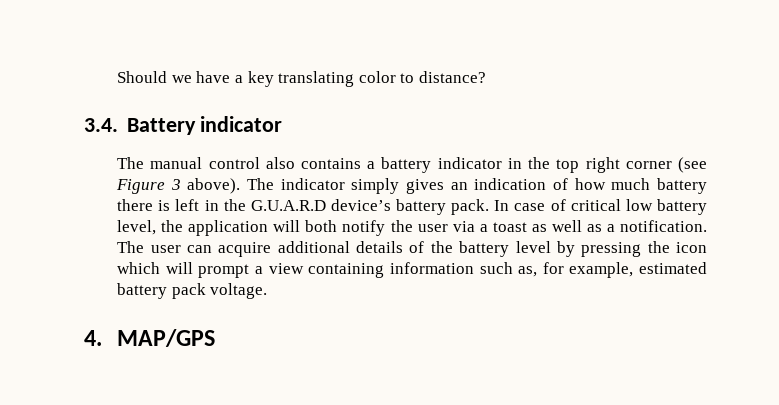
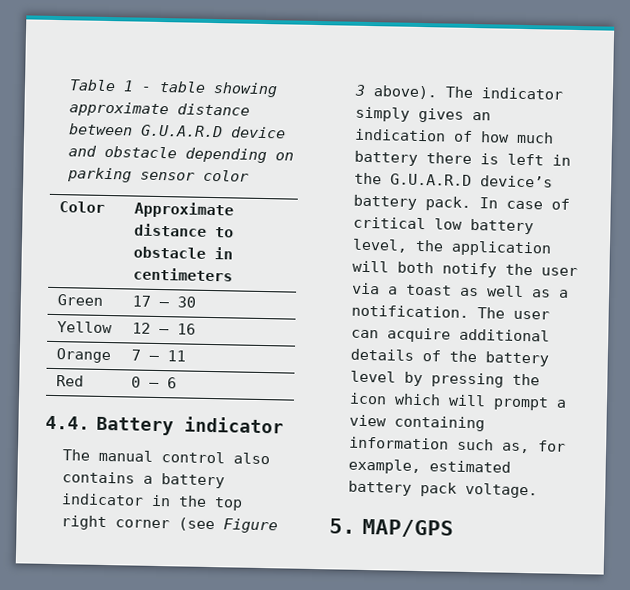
[117,71,486,87] [84,118,118,132] Should we have a key translating color to distance? // 3.4. -> [69,79,279,98] [69,101,251,118] [69,123,287,139] [68,145,295,164] [67,167,250,183] [59,201,106,213] [134,201,235,219] [134,223,235,238] [133,246,234,260] [133,267,234,282] [57,294,104,306] [132,295,197,308] [57,321,114,334] [132,322,197,335] [56,348,112,364] [131,349,187,362] [56,375,85,387] [131,376,178,389] [45,415,90,430] Table 1 - table showing approximate distance between G.U.A.R.D device and obstacle depending on parking sensor color // Color | Approximate distance to obstacle in centimeters // Green | 17 – 30 // Yellow | 12 – 16 // Orange | 7 – 11 // Red | 0 – 6 // 4.4.
[84,330,102,346] 4. -> [329,518,356,534] 5.

